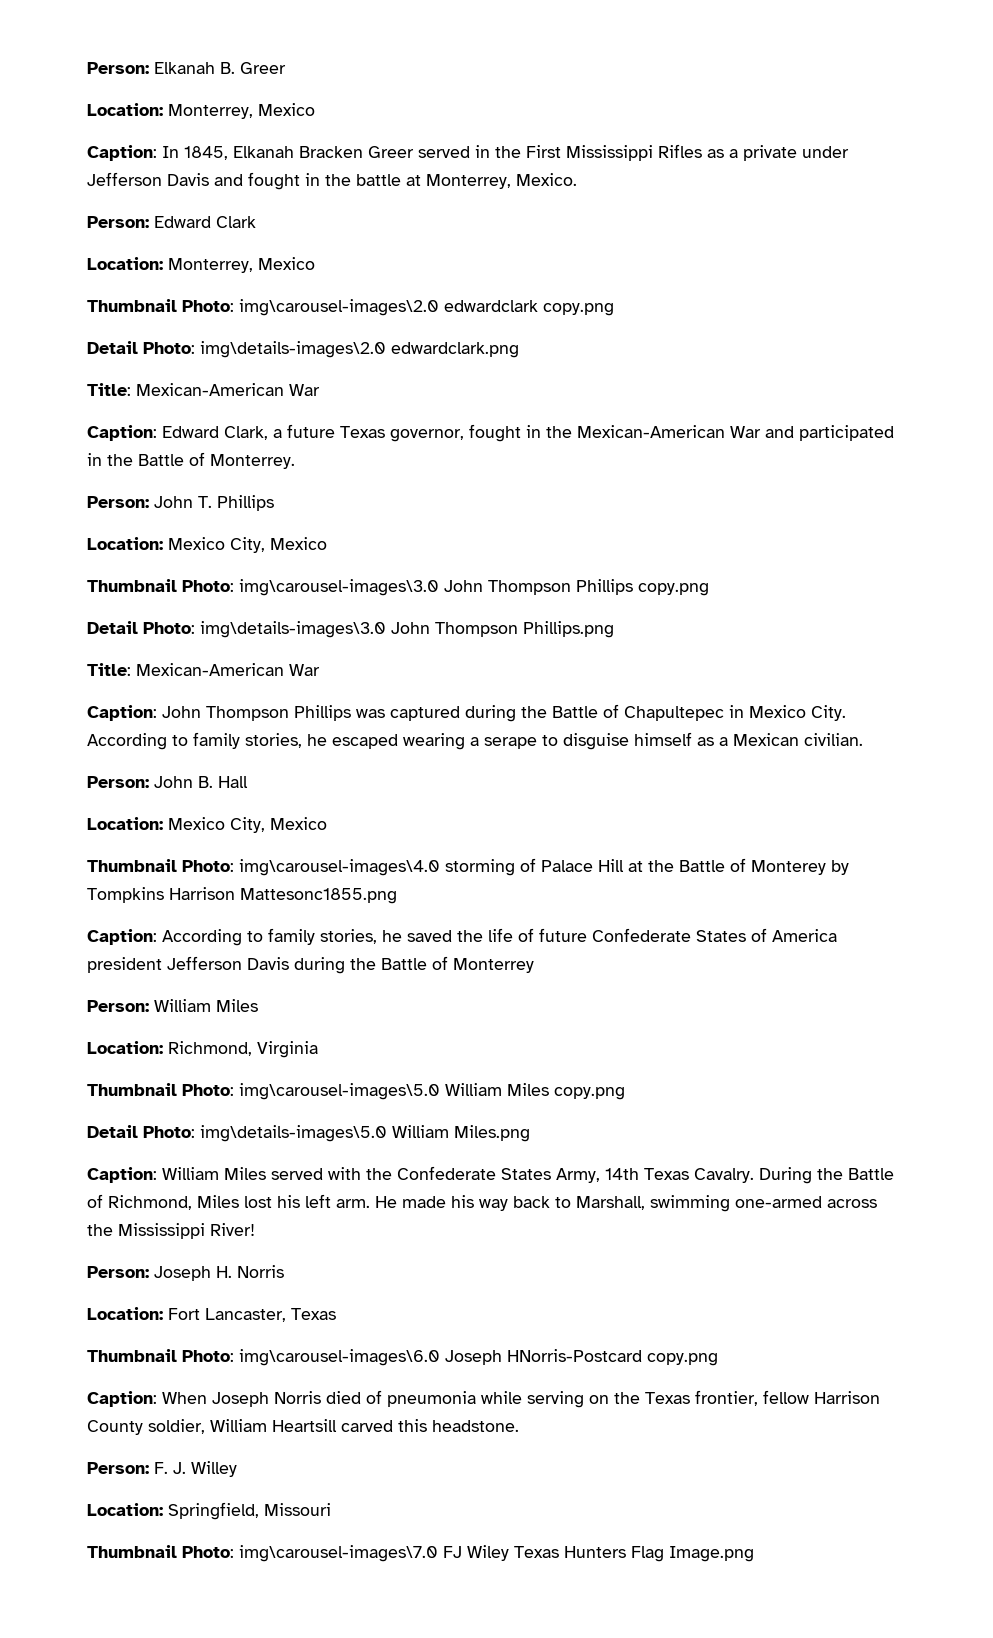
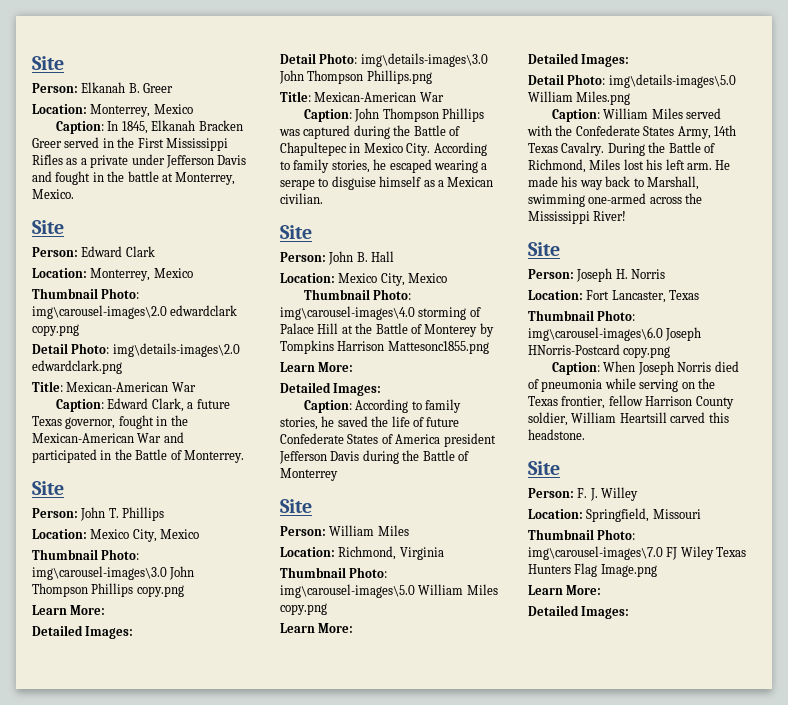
(87, 68) none -> [32,56,64,70] Site //
(577, 179) none -> [32,220,64,234] // Site
(295, 461) none -> [32,481,64,495] // Site
(709, 589) none -> [32,605,106,615] [32,625,134,639] // Learn More: // Detailed Images:
(863, 739) none -> [280,225,312,239] // Site
(397, 896) none -> [280,362,354,372] [280,382,382,396] // Learn More: // Detailed Images:
(534, 965) none -> [280,499,312,513] // Site
(625, 1093) none -> [280,623,354,633] [528,53,630,67] // Learn More: // Detailed Images:
(255, 1229) none -> [528,242,560,256] // Site
(519, 1426) none -> [528,461,560,475] // Site
(754, 1554) none -> [528,585,602,595] [528,605,630,619] // Learn More: // Detailed Images:

